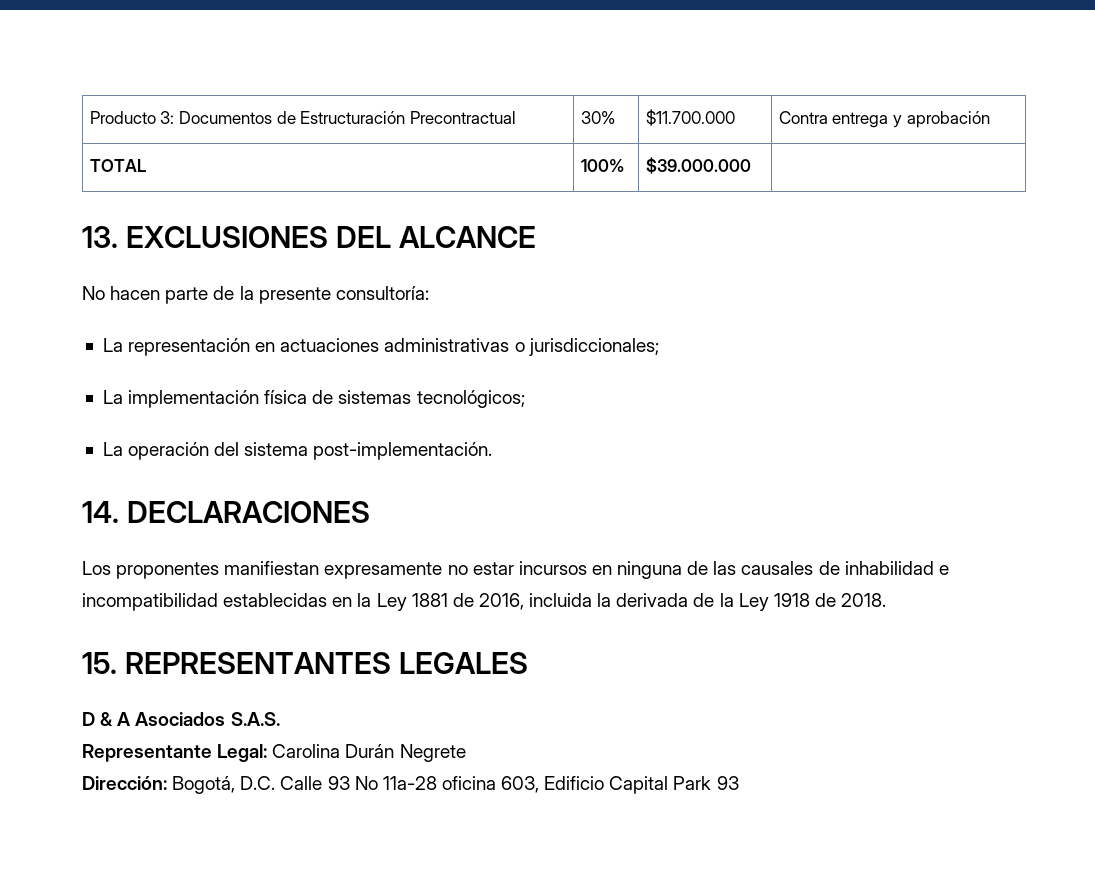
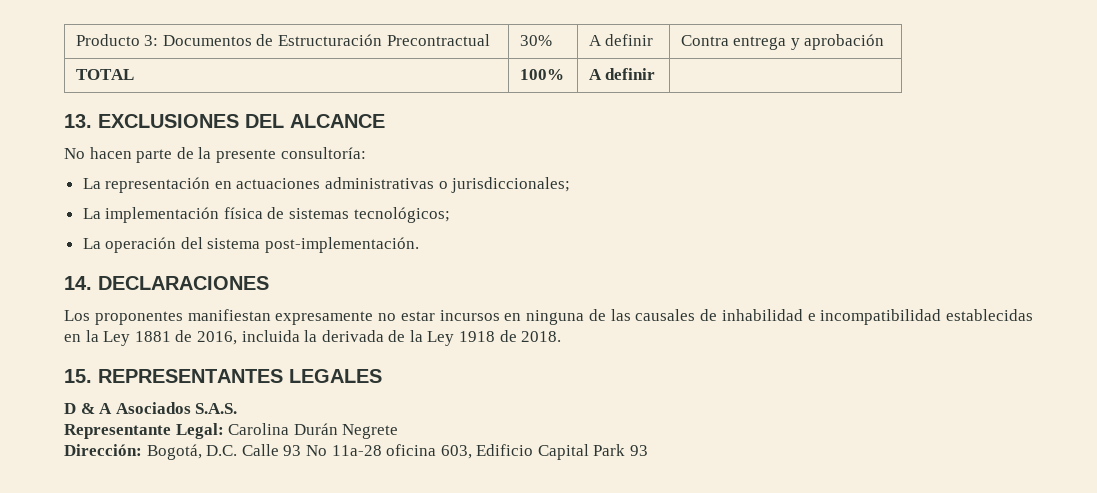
[645,109,735,126] $11.700.000 -> [588,34,654,46] A definir
[645,157,751,174] $39.000.000 -> [588,68,656,80] A definir

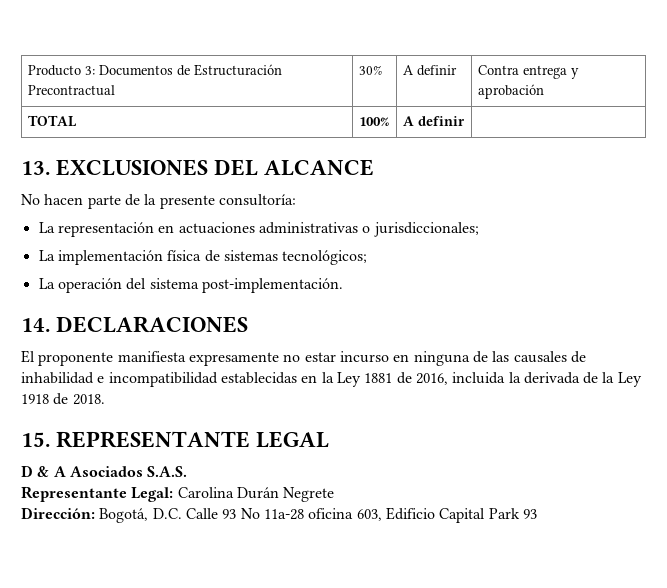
[64,309,271,325] Los proponentes manifiestan -> [21,350,186,366] El proponente manifiesta
[439,310,500,321] incursos -> [339,351,389,363] incurso
[98,369,382,383] REPRESENTANTES LEGALES -> [56,431,330,448] REPRESENTANTE LEGAL

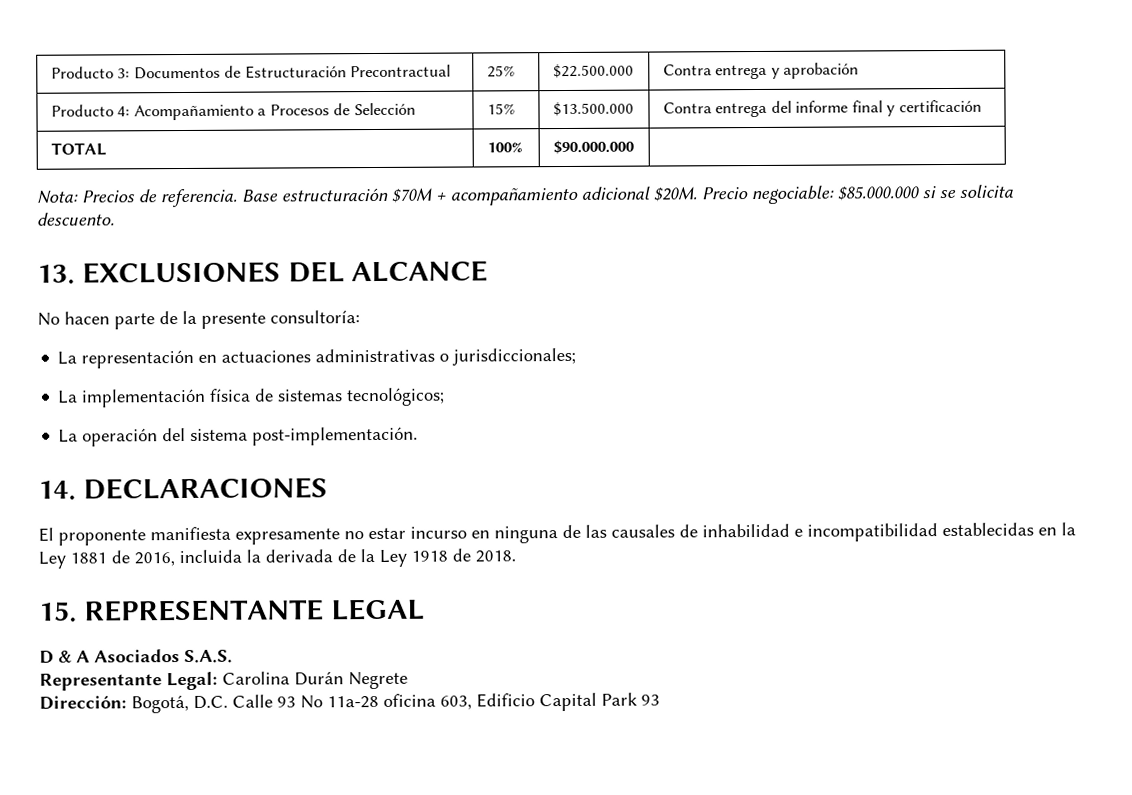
[358,65,382,75] [402,65,457,76] 30% | A definir -> [486,65,515,78] [552,63,634,79] 25% | $22.500.000
[27,115,77,127] [358,117,389,126] [402,116,465,126] TOTAL | 100% | A definir | -> [50,102,416,121] [486,103,515,115] [552,101,634,117] [662,99,982,118] [50,142,107,156] [486,142,523,153] [552,139,634,155] [36,184,1013,208] [37,212,115,226] Producto 4: Acompañamiento a Procesos de Selección | 15% | $13.500.000 | Contra entrega del informe final y certificación // TOTAL | 100% | $90.000.000 | // Nota: Precios de referencia. Base estructuración $70M + acompañamiento adicional $20M. Precio negociable: $85.000.000 si se solicita descuento.

